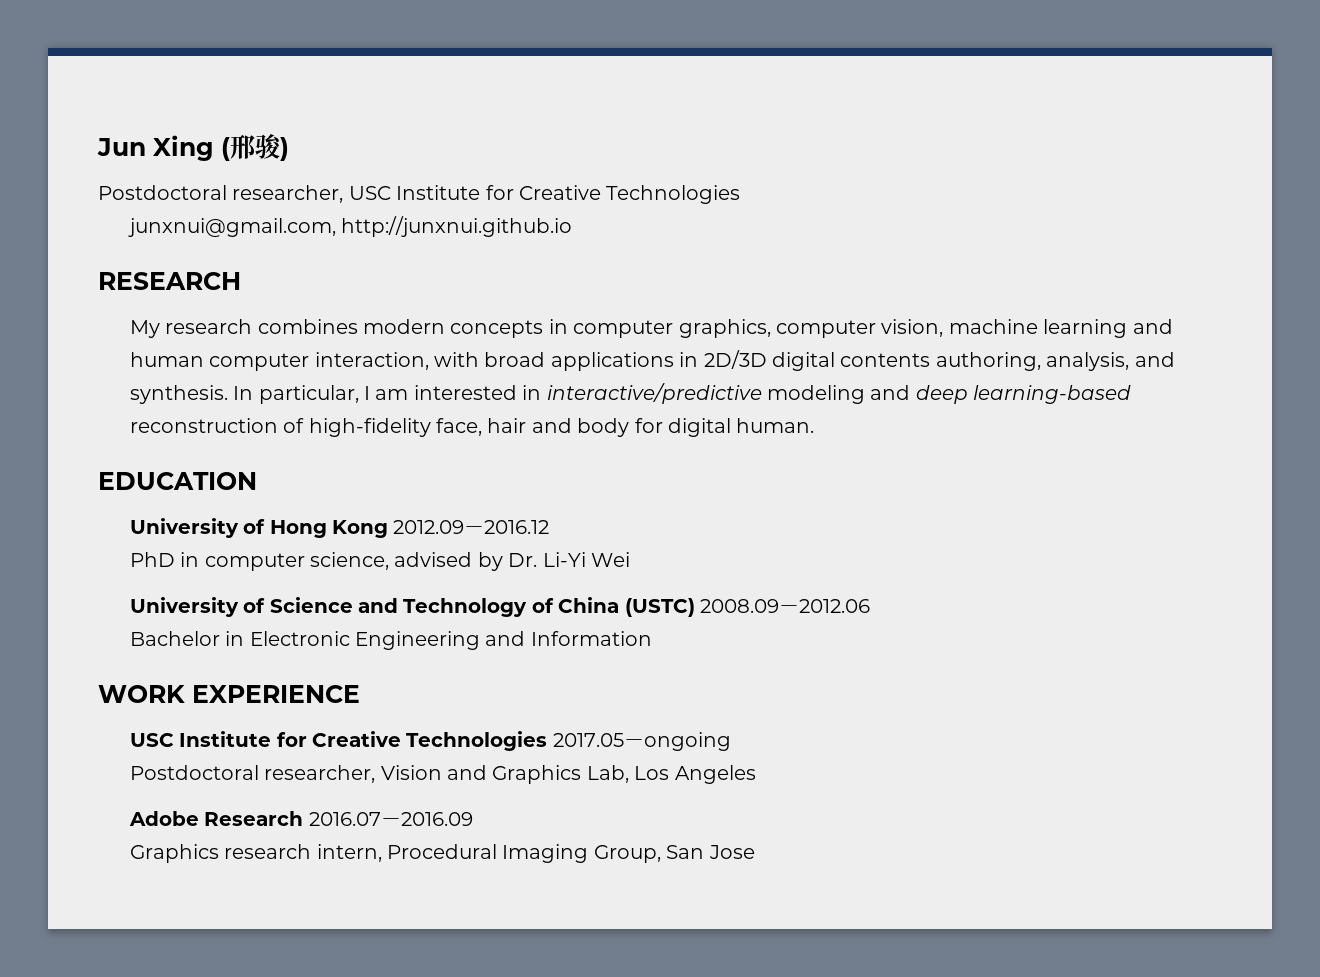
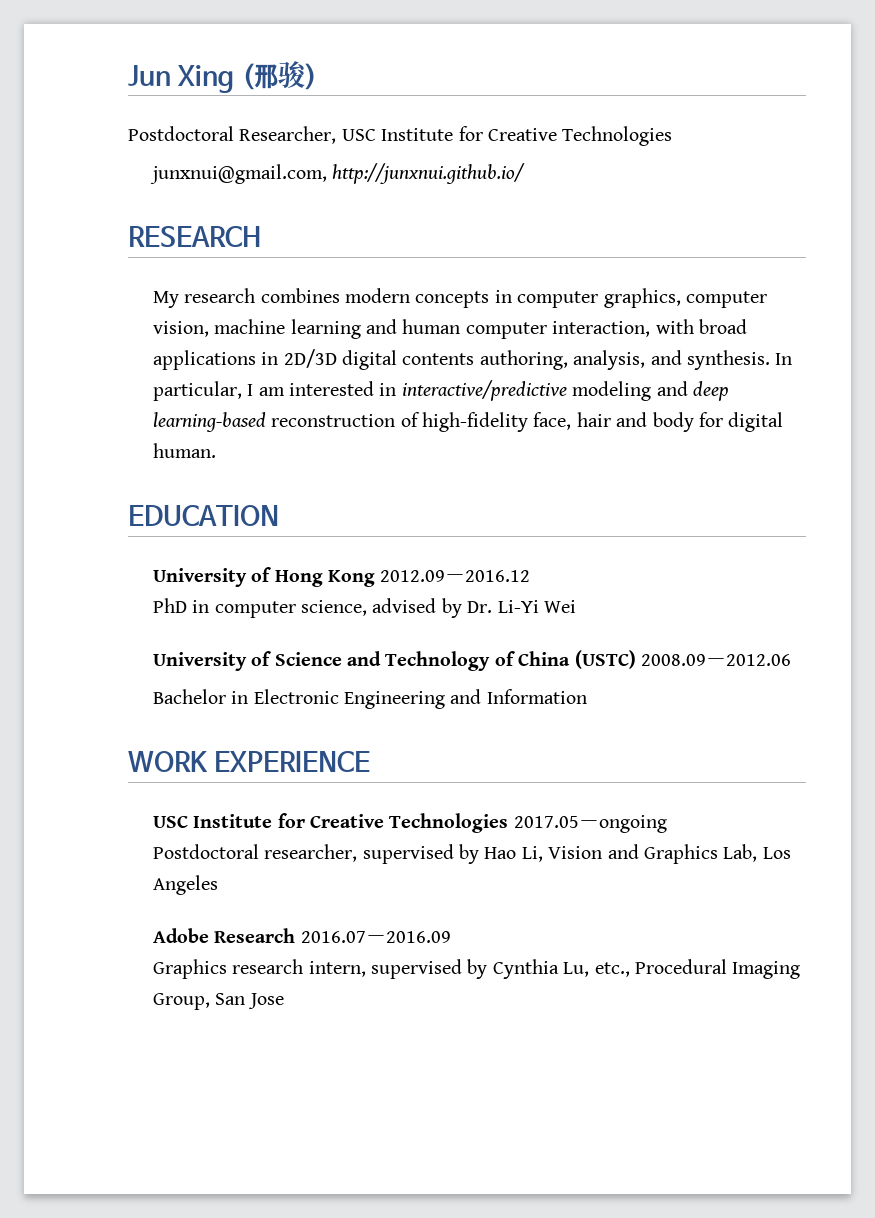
[232,185,344,203] researcher, -> [239,126,337,144] Researcher,
[341,216,573,237] http://junxnui.github.io -> [332,163,526,184] http://junxnui.github.io/
(376, 774) none -> [362,844,543,864] supervised by Hao Li,
(382, 853) none -> [370,959,630,979] supervised by Cynthia Lu, etc.,

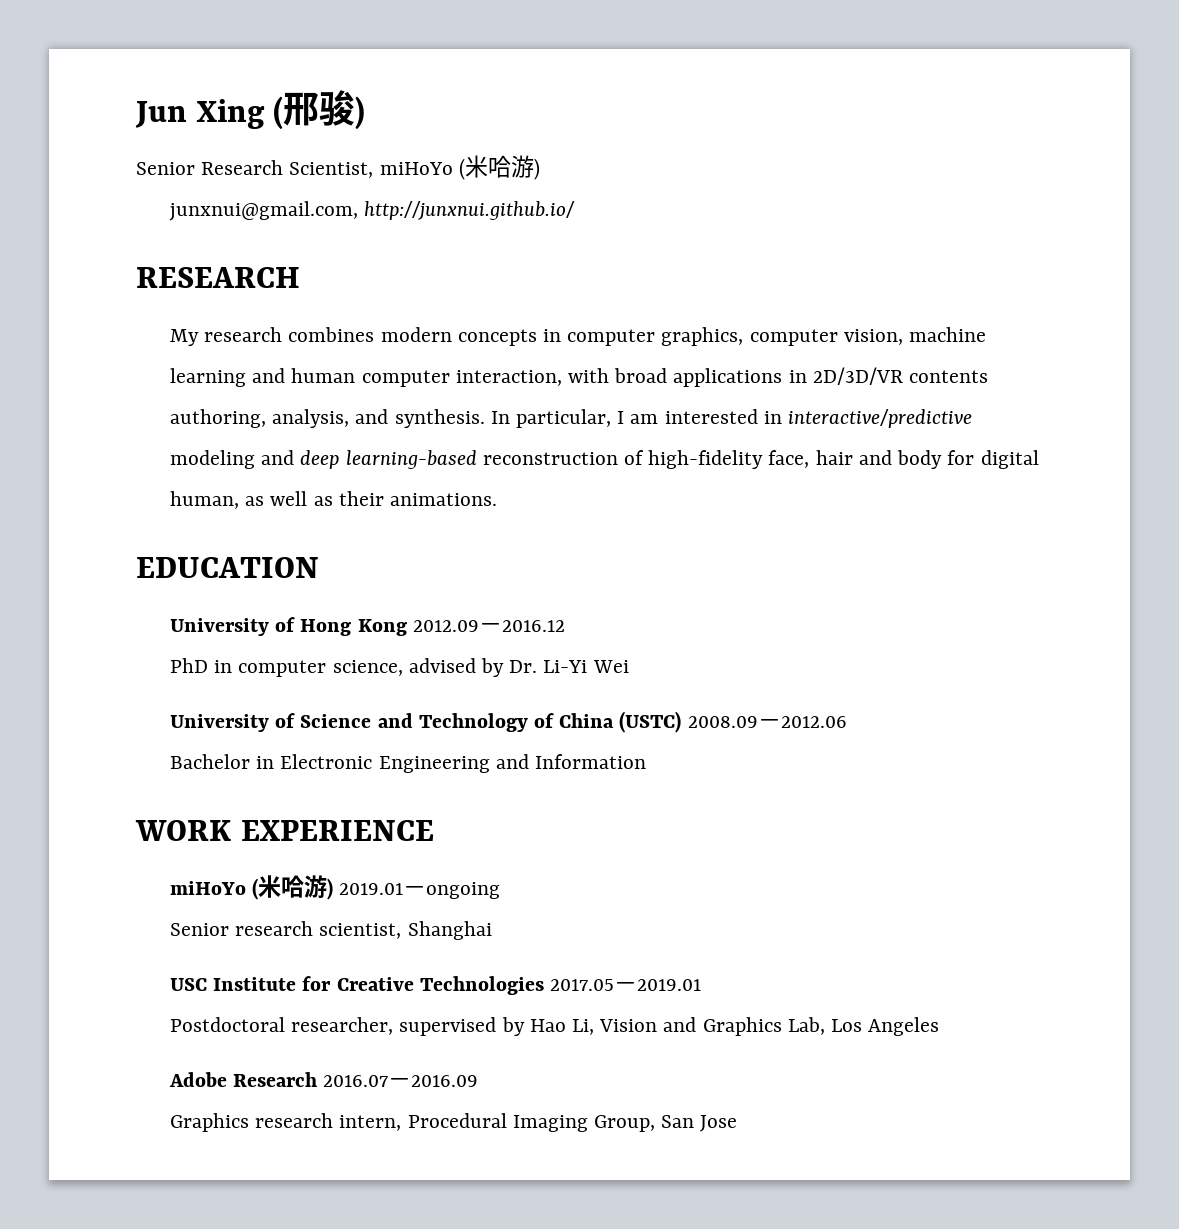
[128,126,673,146] Postdoctoral Researcher, USC Institute for Creative Technologies -> [136,155,540,180] Senior Research Scientist, miHoYo (米哈游)
[283,349,397,370] 2D/3D digital -> [812,367,903,385] 2D/3D/VR
[152,443,216,458] human. -> [170,491,498,509] human, as well as their animations.
(371, 761) none -> [170,875,501,900] [170,921,492,940] // miHoYo (米哈游) 2019.01－ongoing // Senior research scientist, Shanghai
[598,815,667,833] ongoing -> [637,979,702,991] 2019.01
[370,959,630,979] supervised by Cynthia Lu, etc., -> (402, 1123) none

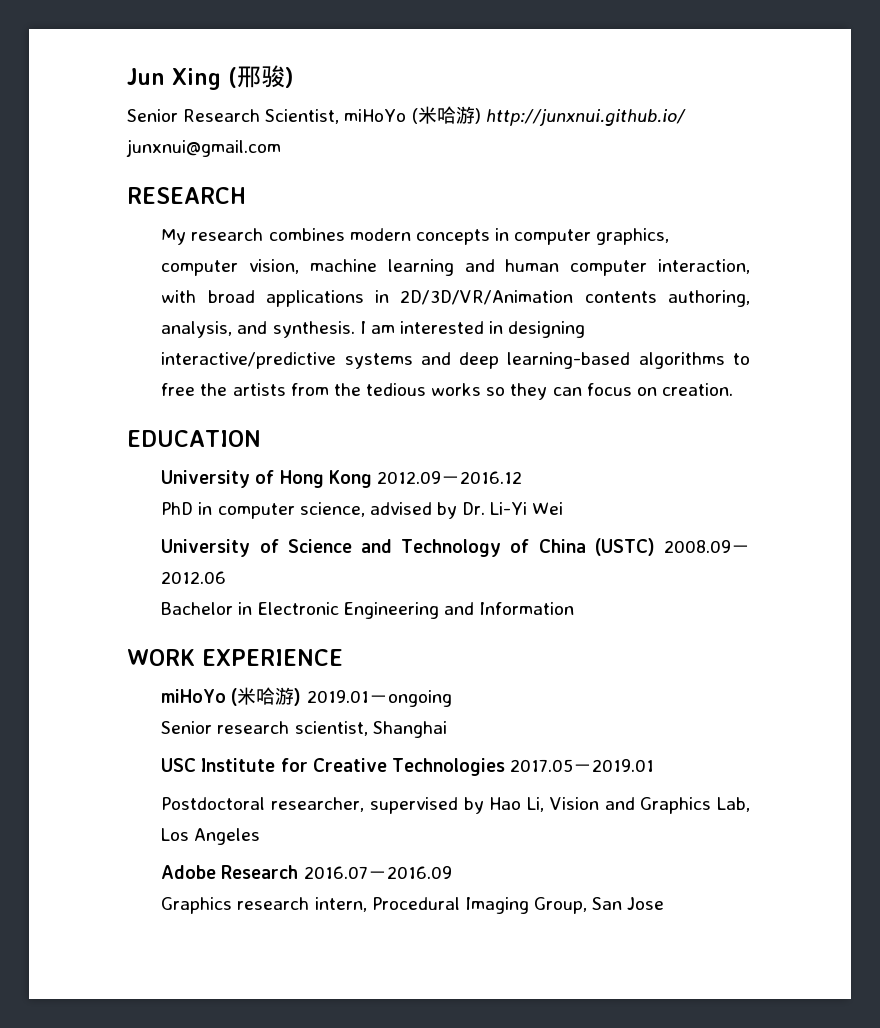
[169,201,359,221] // junxnui@gmail.com, -> (481, 116) none
(576, 210) none -> [126,139,281,157] junxnui@gmail.com
[812,367,903,385] 2D/3D/VR -> [400,290,574,305] 2D/3D/VR/Animation
[490,409,612,428] In particular, -> (355, 329) none
[788,409,973,428] [170,450,1039,469] [170,491,498,509] interactive/predictive modeling and deep learning-based reconstruction of high-fidelity face, hair and body for digital human, as well as their animations. -> [508,321,586,338] [161,352,750,369] [161,383,733,400] designing interactive/predictive systems and deep learning-based algorithms to free the artists from the tedious works so they can focus on creation.

